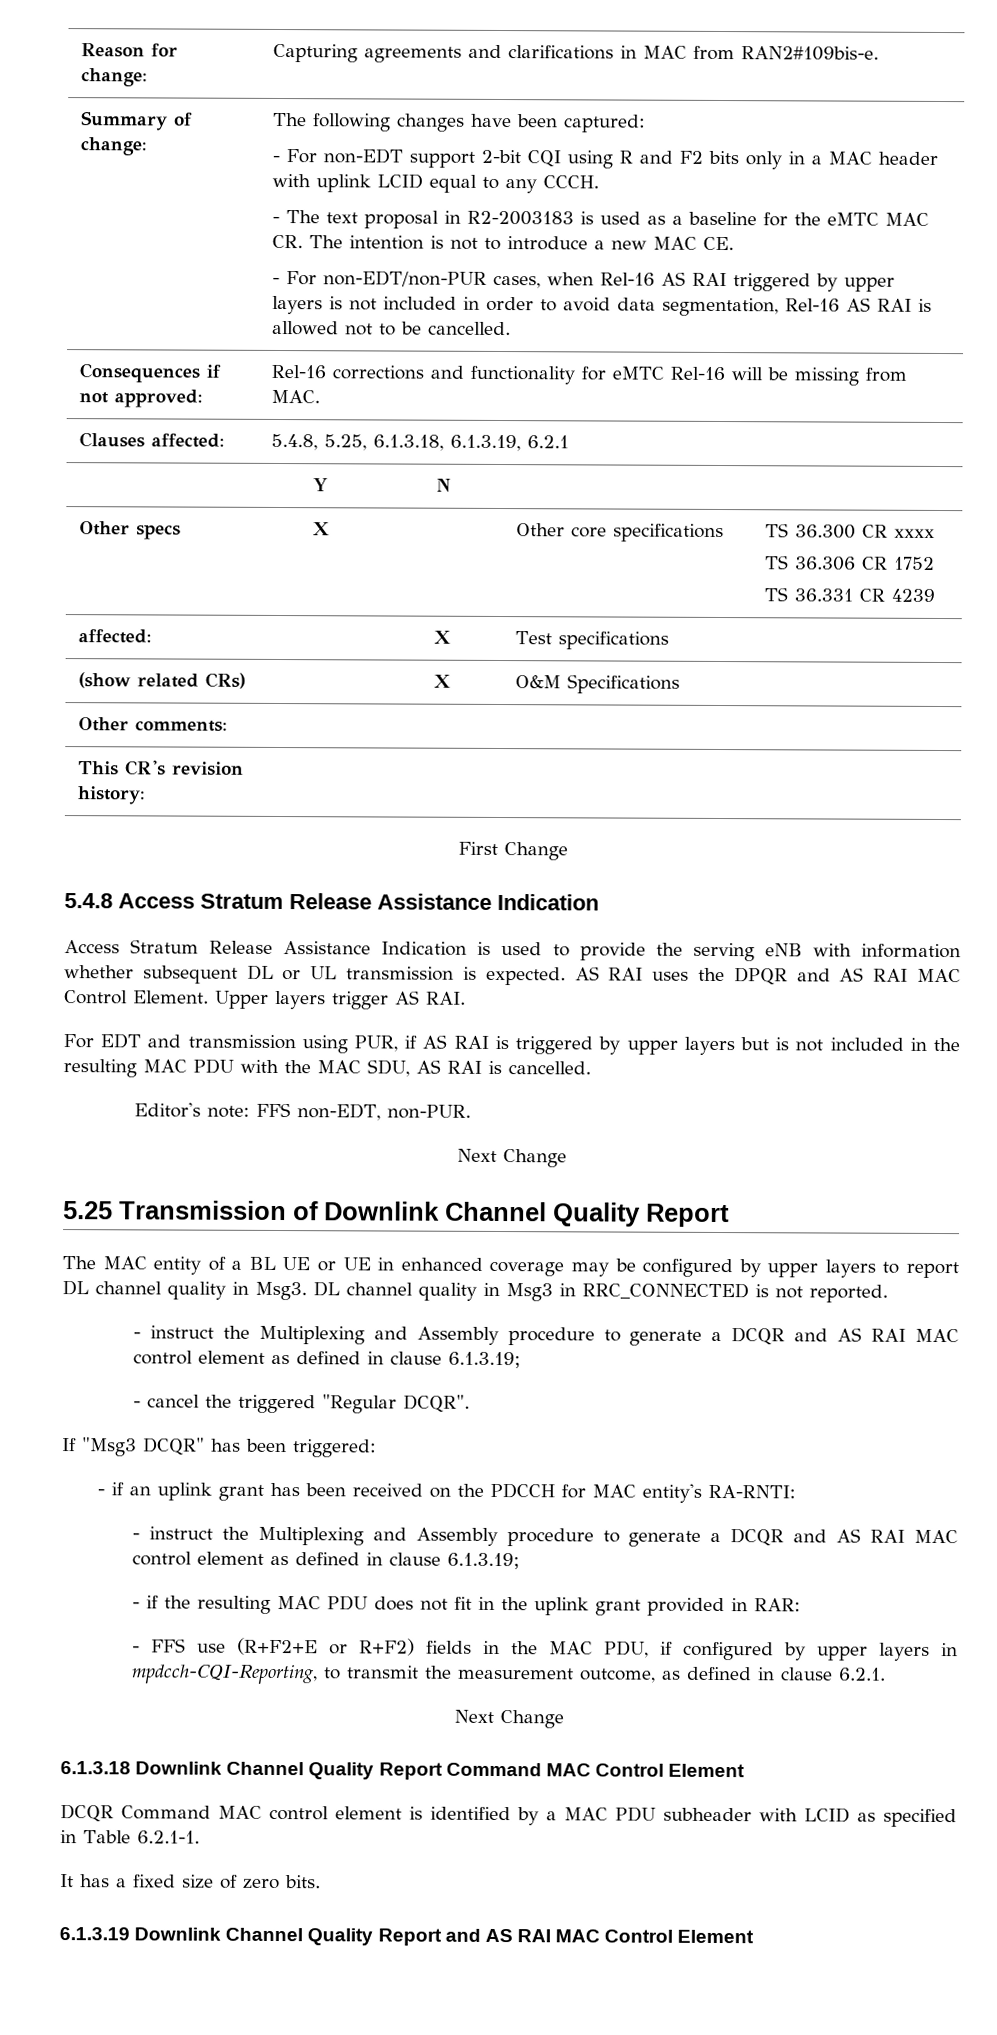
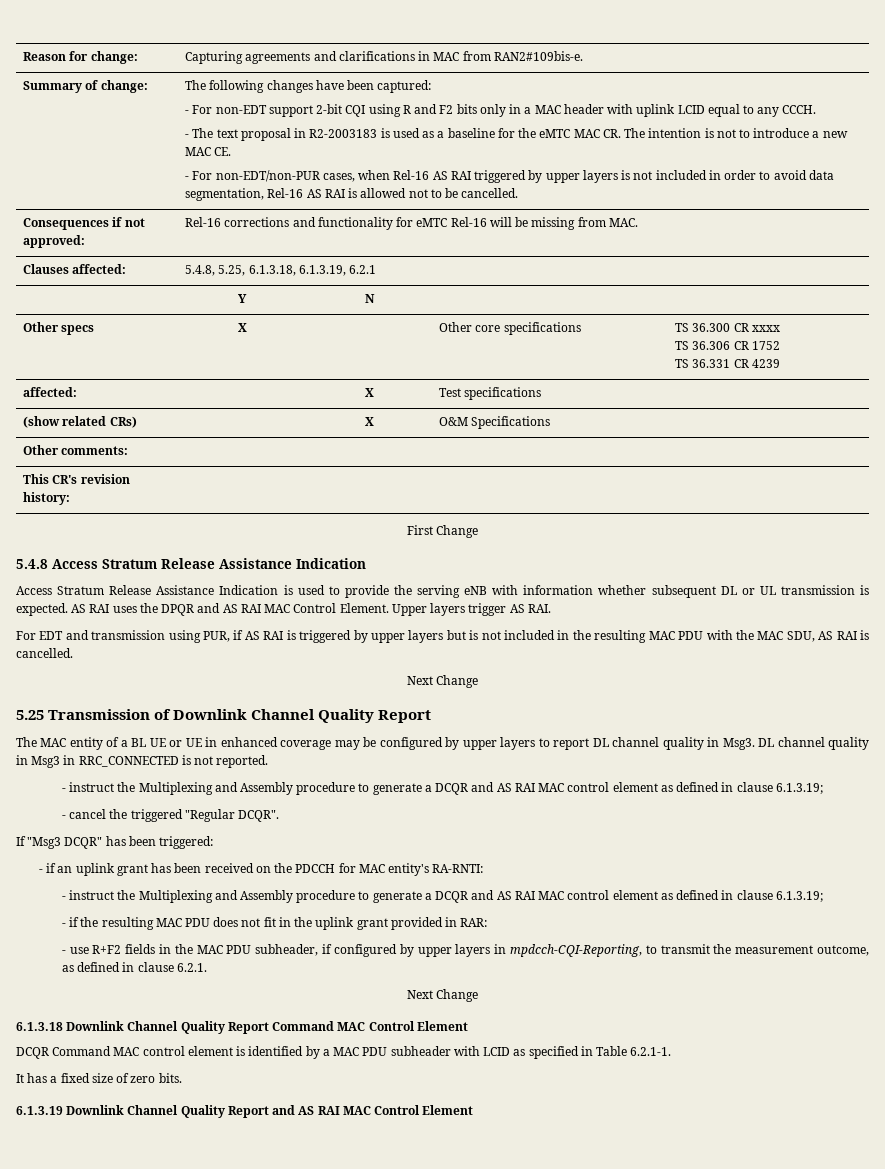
[134,1102,472,1121] // Editor's note: FFS non-EDT, non-PUR. -> (73, 653) none
[151,1637,416,1656] FFS use (R+F2+E or R+F2) -> [69,945,122,954] use R+F2
[604,1640,650,1658] PDU, -> [226,944,319,956] PDU subheader,

